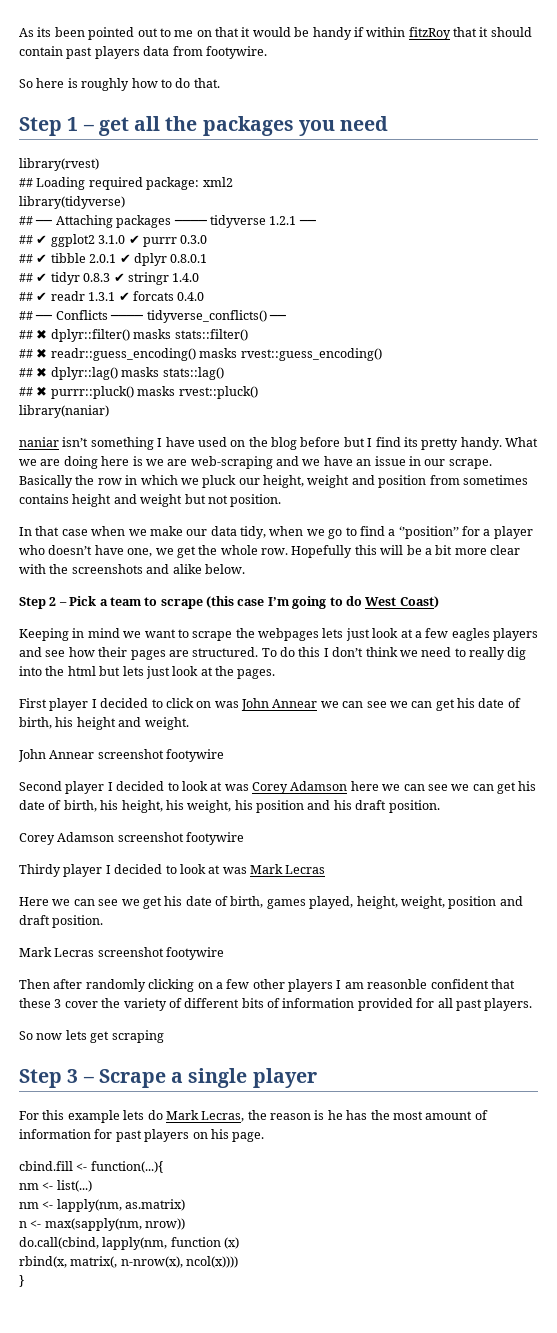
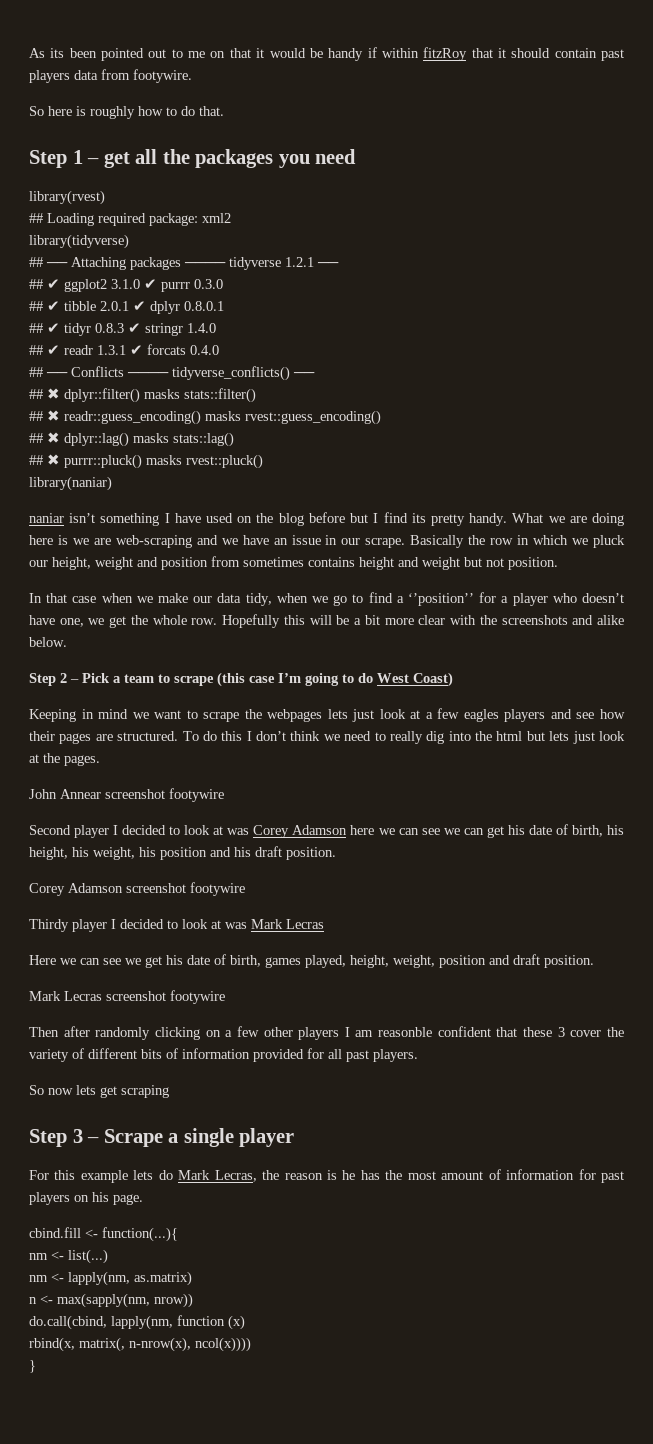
[19,698,521,711] [19,717,189,730] // First player I decided to click on was John Annear we can see we can get his date of birth, his height and weight. -> (100, 760) none

